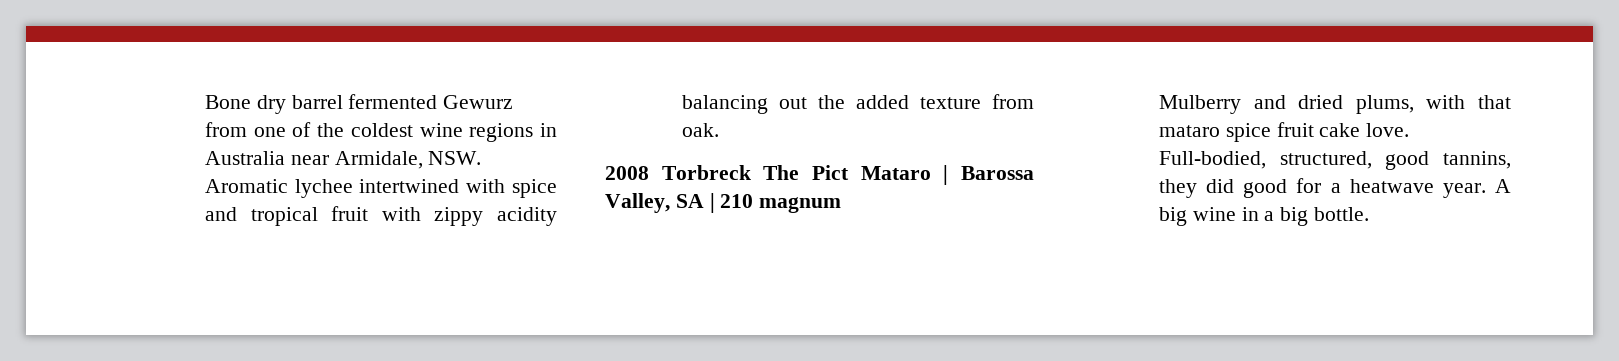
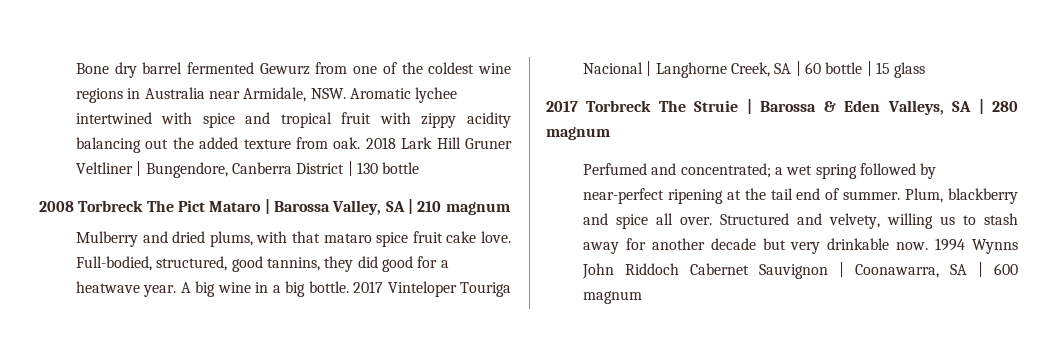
(719, 130) none -> [365,137,512,149] [75,161,420,178] 2018 Lark Hill Gruner Veltliner | Bungendore, Canberra District | 130 bottle
(1369, 214) none -> [353,281,512,297] [582,61,926,78] [546,99,1018,115] [546,127,610,140] [582,163,937,179] [582,188,1018,204] [582,213,1018,229] [582,238,1018,254] [581,262,1019,279] [582,291,642,304] 2017 Vinteloper Touriga Nacional | Langhorne Creek, SA | 60 bottle | 15 glass // 2017 Torbreck The Struie | Barossa & Eden Valleys, SA | 280 magnum // Perfumed and concentrated; a wet spring followed by near-perfect ripening at the tail end of summer. Plum, blackberry and spice all over. Structured and velvety, willing us to stash away for another decade but very drinkable now. 1994 Wynns John Riddoch Cabernet Sauvignon | Coonawarra, SA | 600 magnum

